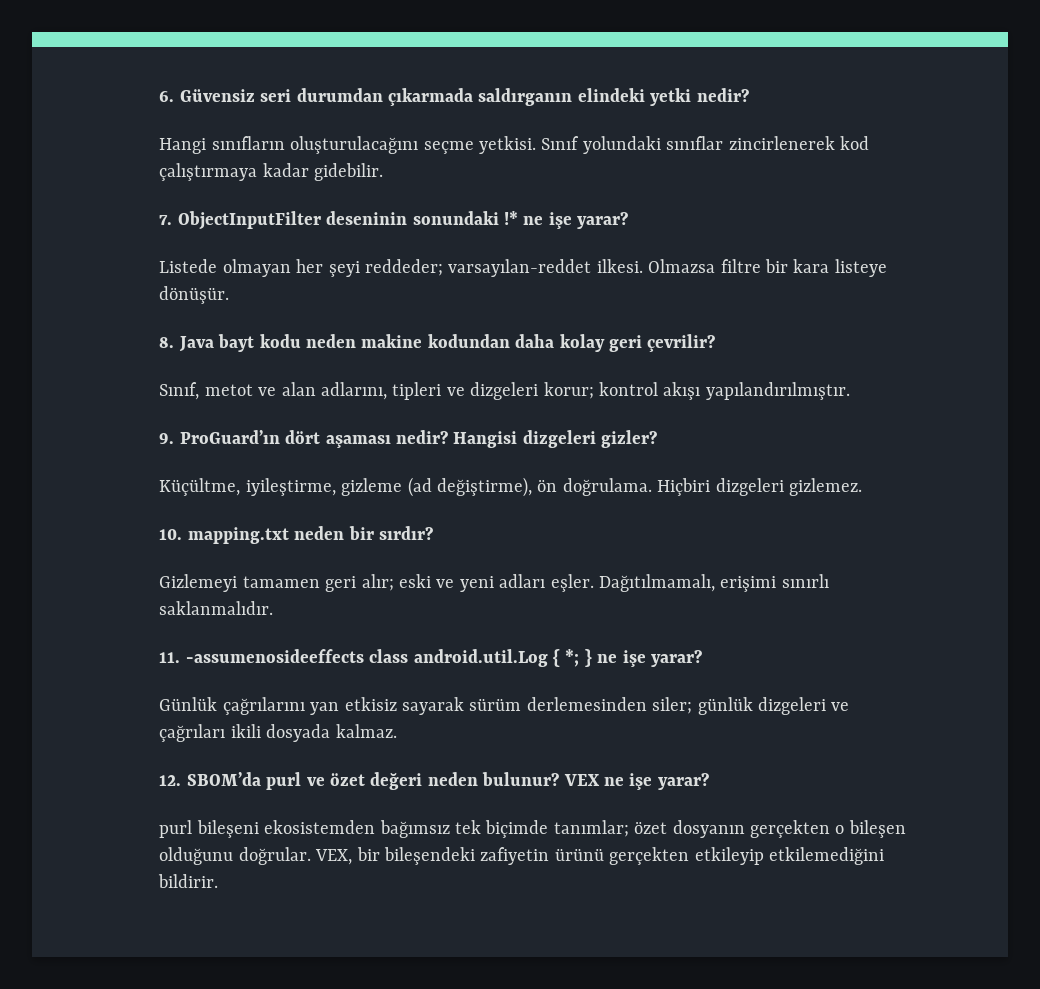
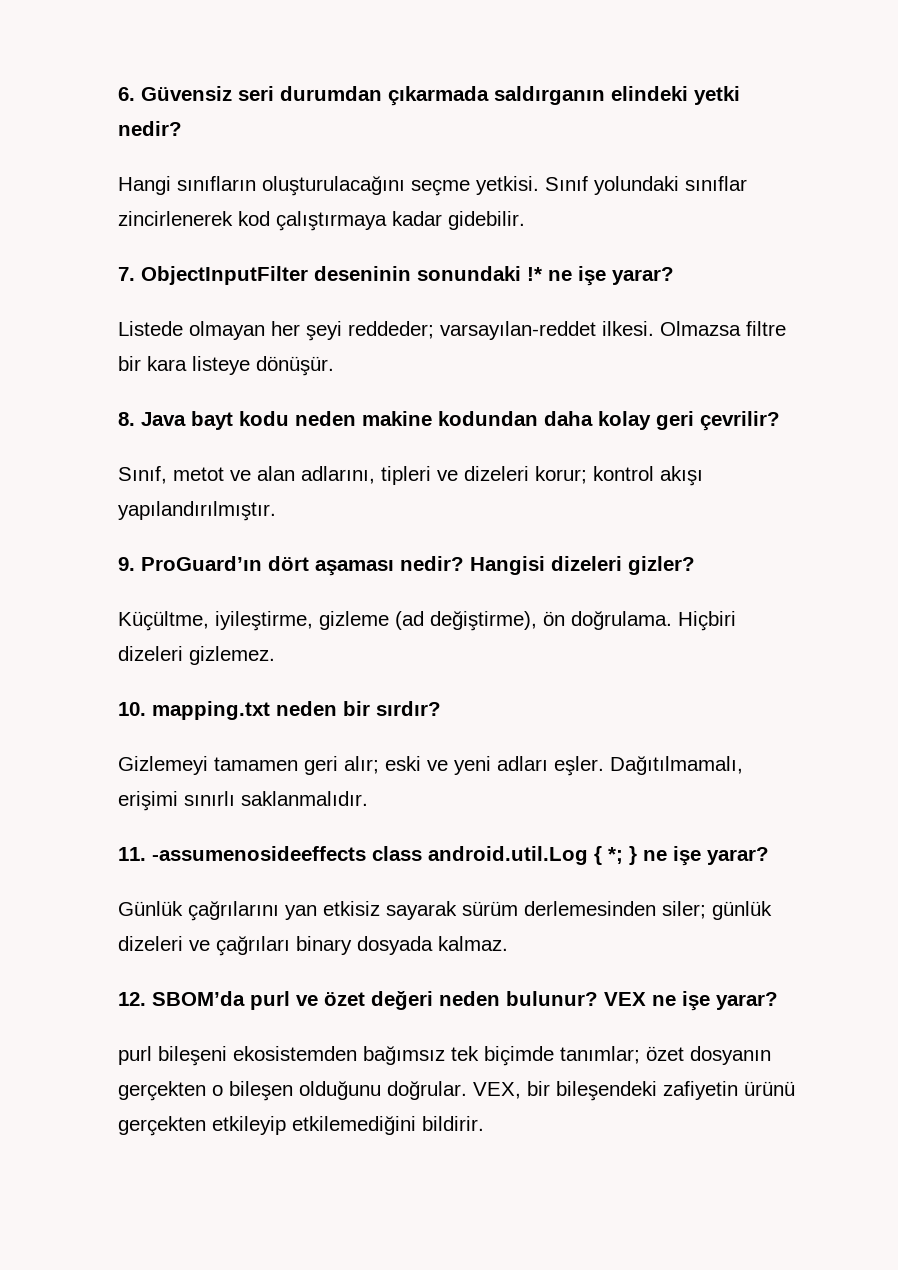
[470,382,539,400] dizgeleri -> [463,466,529,481] dizeleri
[522,430,596,448] dizgeleri -> [550,556,622,571] dizeleri
[715,478,784,496] dizgeleri -> [117,646,183,661] dizeleri
[757,697,826,715] dizgeleri -> [117,936,183,951] dizeleri
[230,724,261,738] ikili -> [295,936,352,955] binary

